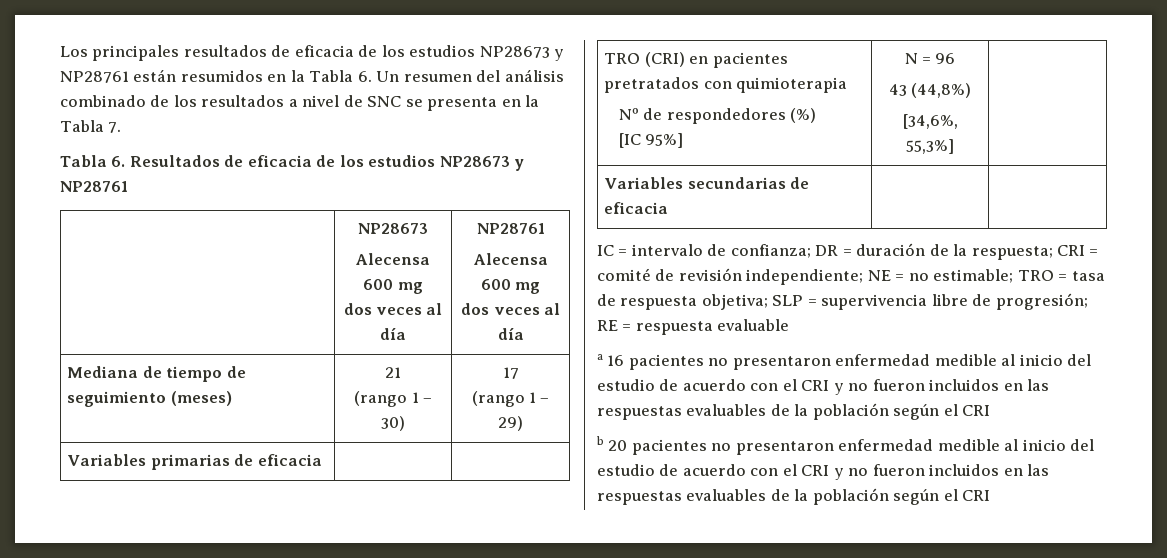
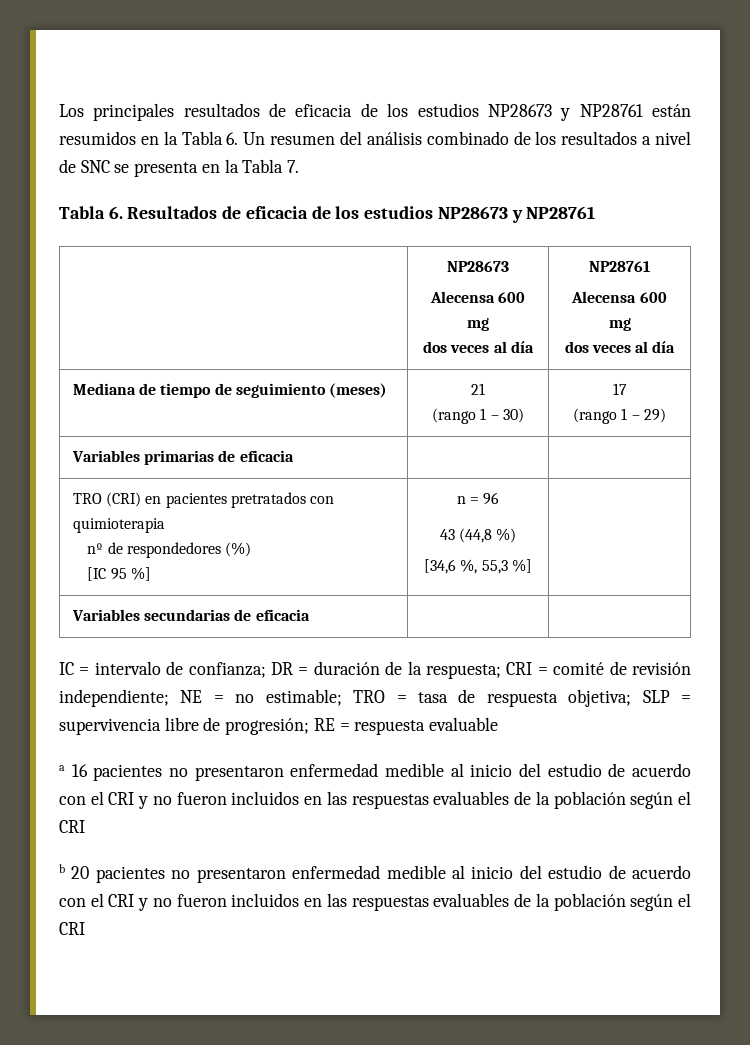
[618,108,639,120] Nº -> [87,543,104,554] nº
[645,133,684,148] [904,53,918,64] 95%] | N -> [110,567,152,581] [456,496,466,504] 95 %] | n
[911,83,972,98] [902,114,958,129] [906,139,954,154] (44,8%) // [34,6%, 55,3%] -> [459,528,517,543] [424,559,532,574] (44,8 %) // [34,6 %, 55,3 %]

